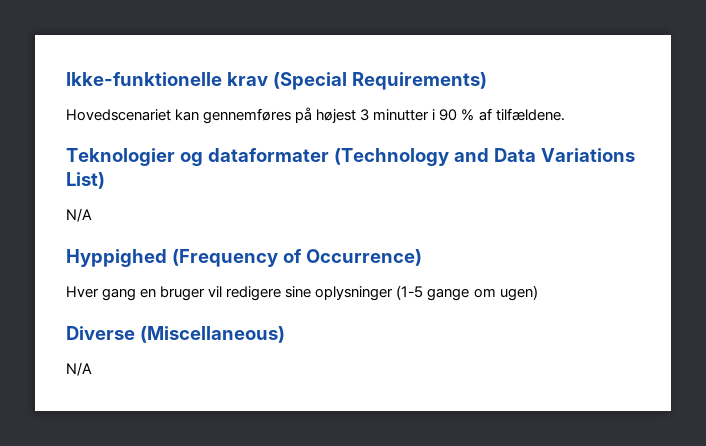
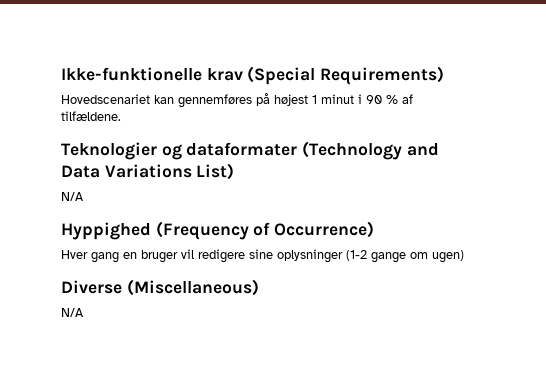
[360,109,430,121] 3 minutter -> [312,94,354,104] 1 minut
[396,285,424,300] (1-5 -> [346,250,367,261] (1-2

